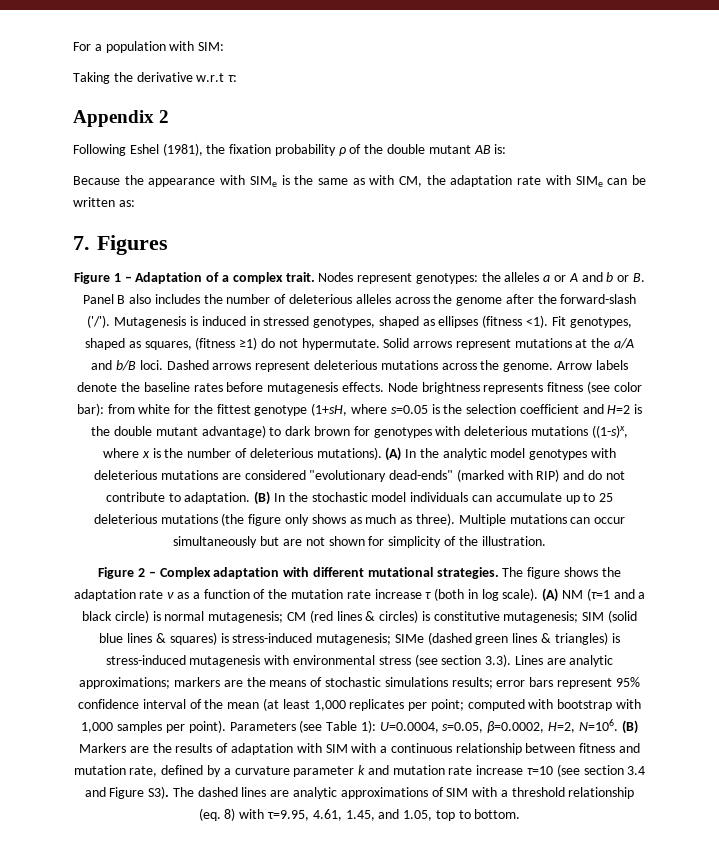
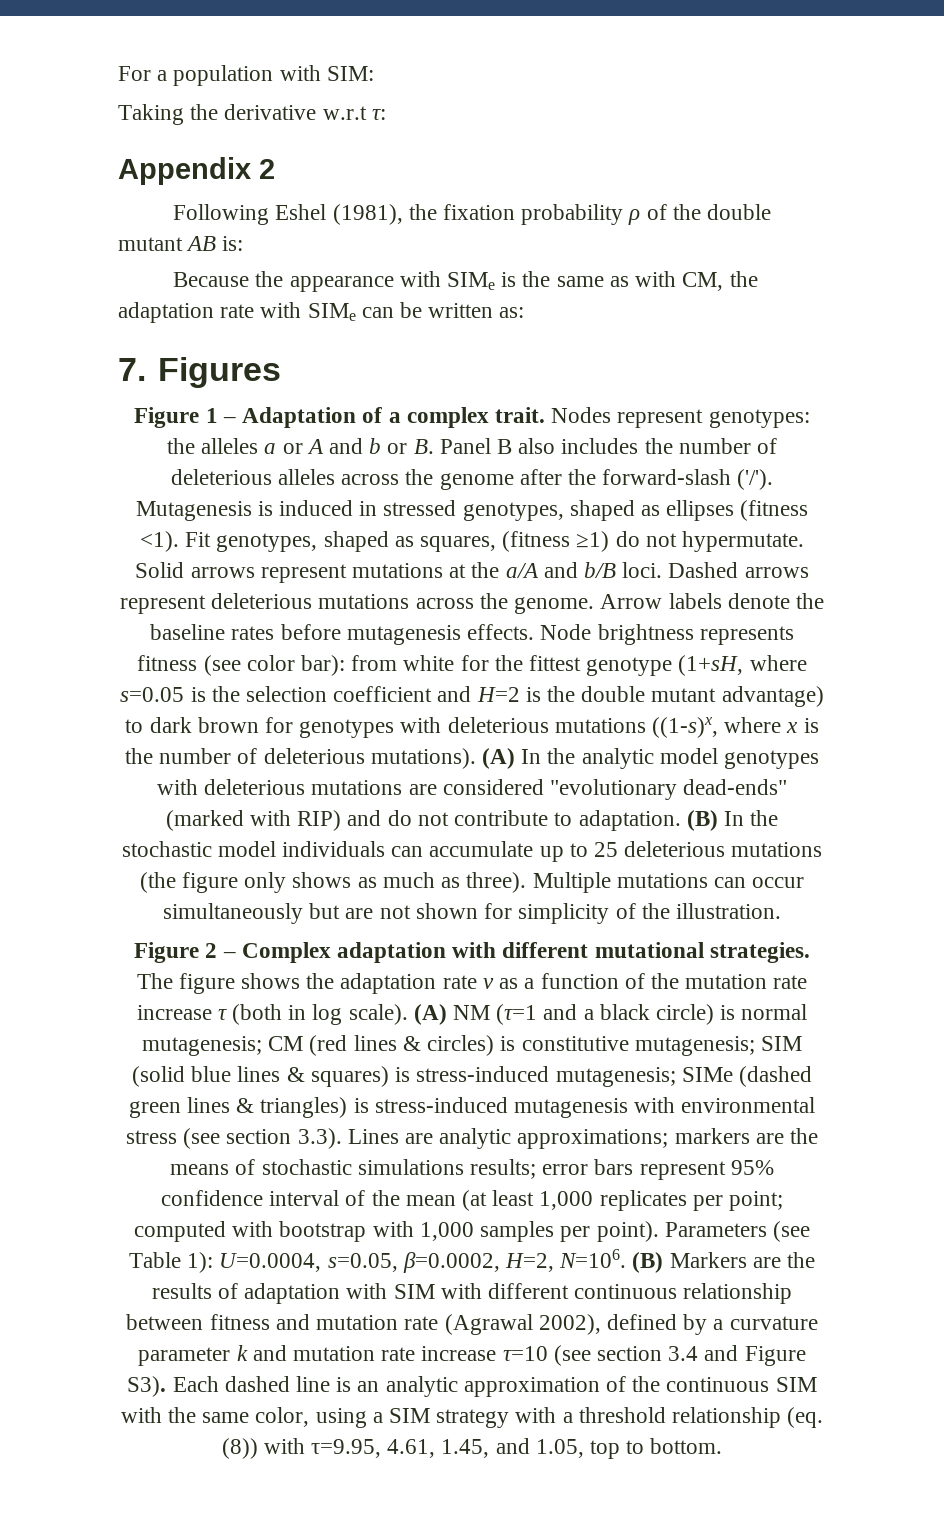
[380,746,388,753] a -> [487,1283,569,1299] different
[129,766,158,777] rate, -> [404,1314,601,1335] rate (Agrawal 2002),
[172,787,469,799] The dashed lines are analytic approximations of SIM -> [172,1376,817,1397] [120,1407,510,1428] Each dashed line is an analytic approximation of the continuous SIM with the same color, using a SIM strategy
[224,808,236,821] 8) -> [221,1438,258,1459] (8))

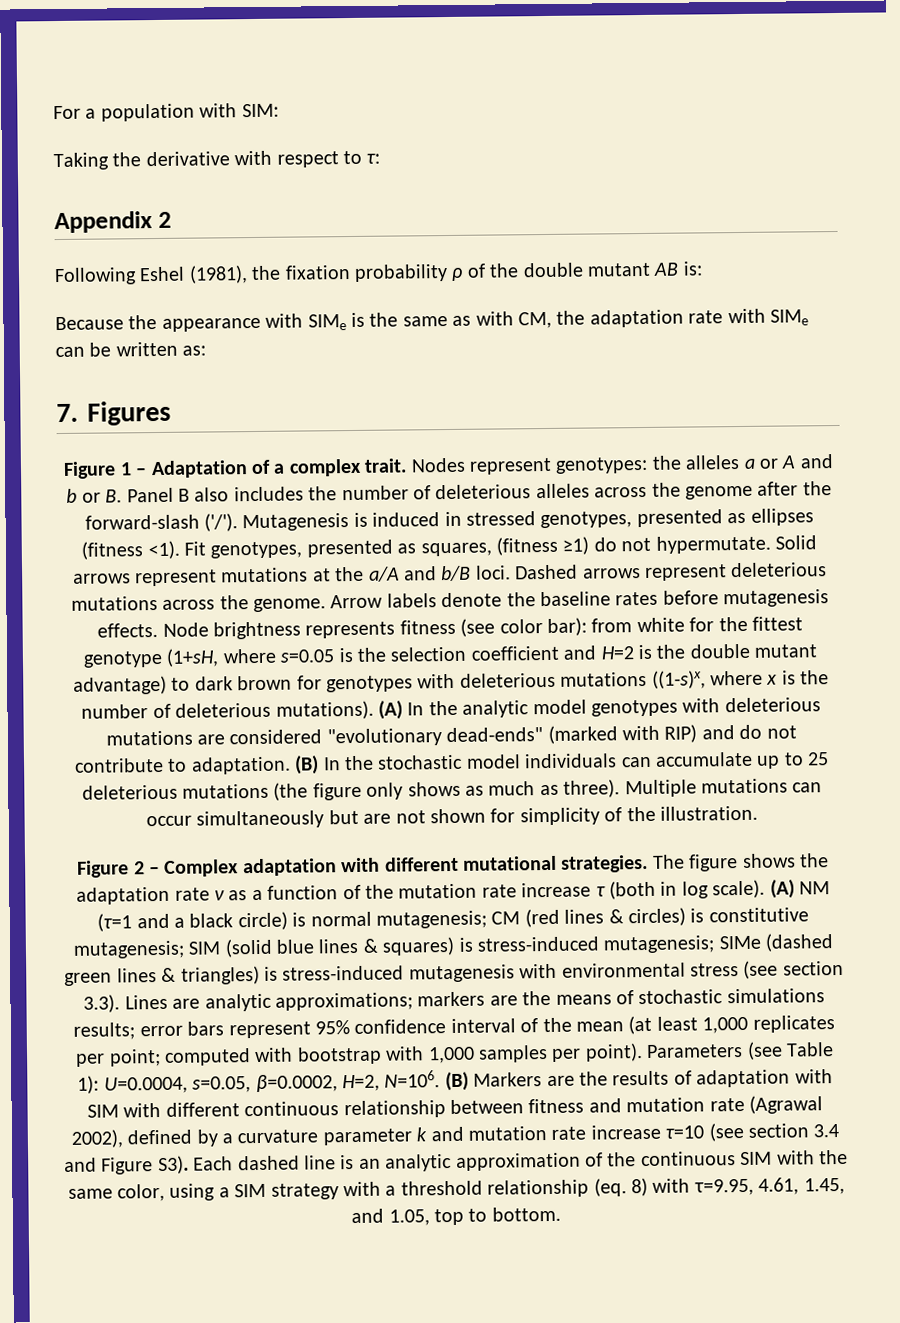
[322,106,367,120] w.r.t -> [234,150,362,168] with respect to
[569,500,635,521] shaped -> [636,509,723,528] presented
[323,531,389,552] shaped -> [306,539,393,558] presented
[221,1438,258,1459] (8)) -> [630,1177,648,1197] 8)

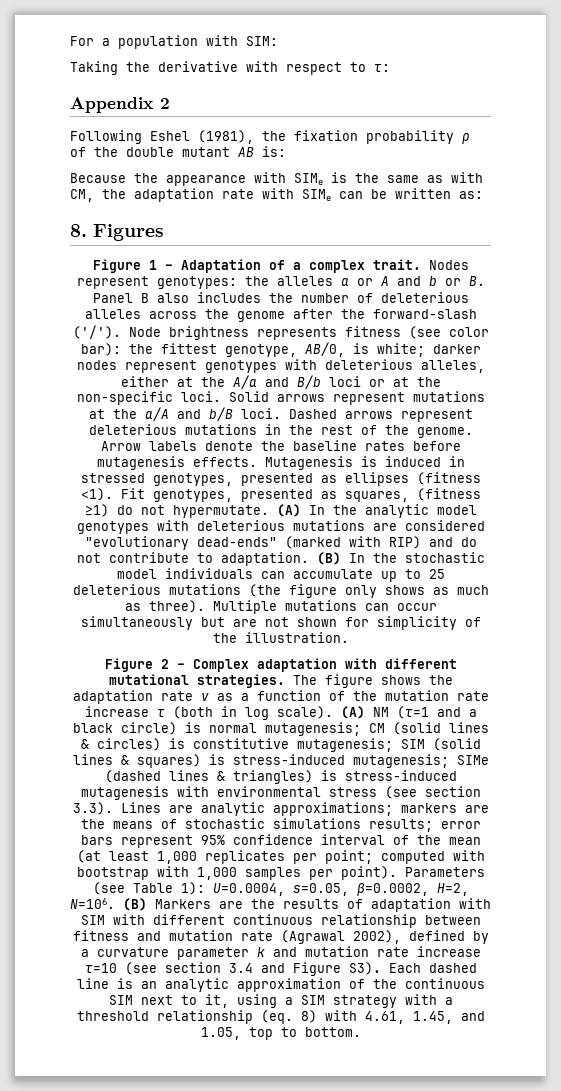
[56,403,78,423] 7. -> [70,224,87,237] 8.
(238, 522) none -> [128,326,489,340] [80,342,481,357] [76,359,485,373] [120,375,441,389] [76,391,485,405] [88,407,473,422] [88,424,473,438] [100,440,461,451] [96,456,257,470] Node brightness represents fitness (see color bar): the fittest genotype, AB/0, is white; darker nodes represent genotypes with deleterious alleles, either at the A/a and B/b loci or at the non-specific loci. Solid arrows represent mutations at the a/A and b/B loci. Dashed arrows represent deleterious mutations in the rest of the genome. Arrow labels denote the baseline rates before mutagenesis effects.
[774,535,817,550] [72,562,828,587] [70,589,830,613] [97,616,803,640] [82,643,818,668] [72,670,830,695] [81,700,374,720] Solid arrows represent mutations at the a/A and b/B loci. Dashed arrows represent deleterious mutations across the genome. Arrow labels denote the baseline rates before mutagenesis effects. Node brightness represents fitness (see color bar): from white for the fittest genotype (1+sH, where s=0.05 is the selection coefficient and H=2 is the double mutant advantage) to dark brown for genotypes with deleterious mutations ((1-s)x, where x is the number of deleterious mutations). -> (269, 511) none
[524,908,560,928] (red -> [392,722,441,735] (solid
[276,939,314,954] blue -> (481, 744) none
[64,972,113,986] green -> (161, 776) none
[776,1149,848,1165] [67,1183,165,1202] with the same color, -> [140,994,229,1008] next to it,
[693,1178,754,1196] τ=9.95, -> (357, 1015) none

